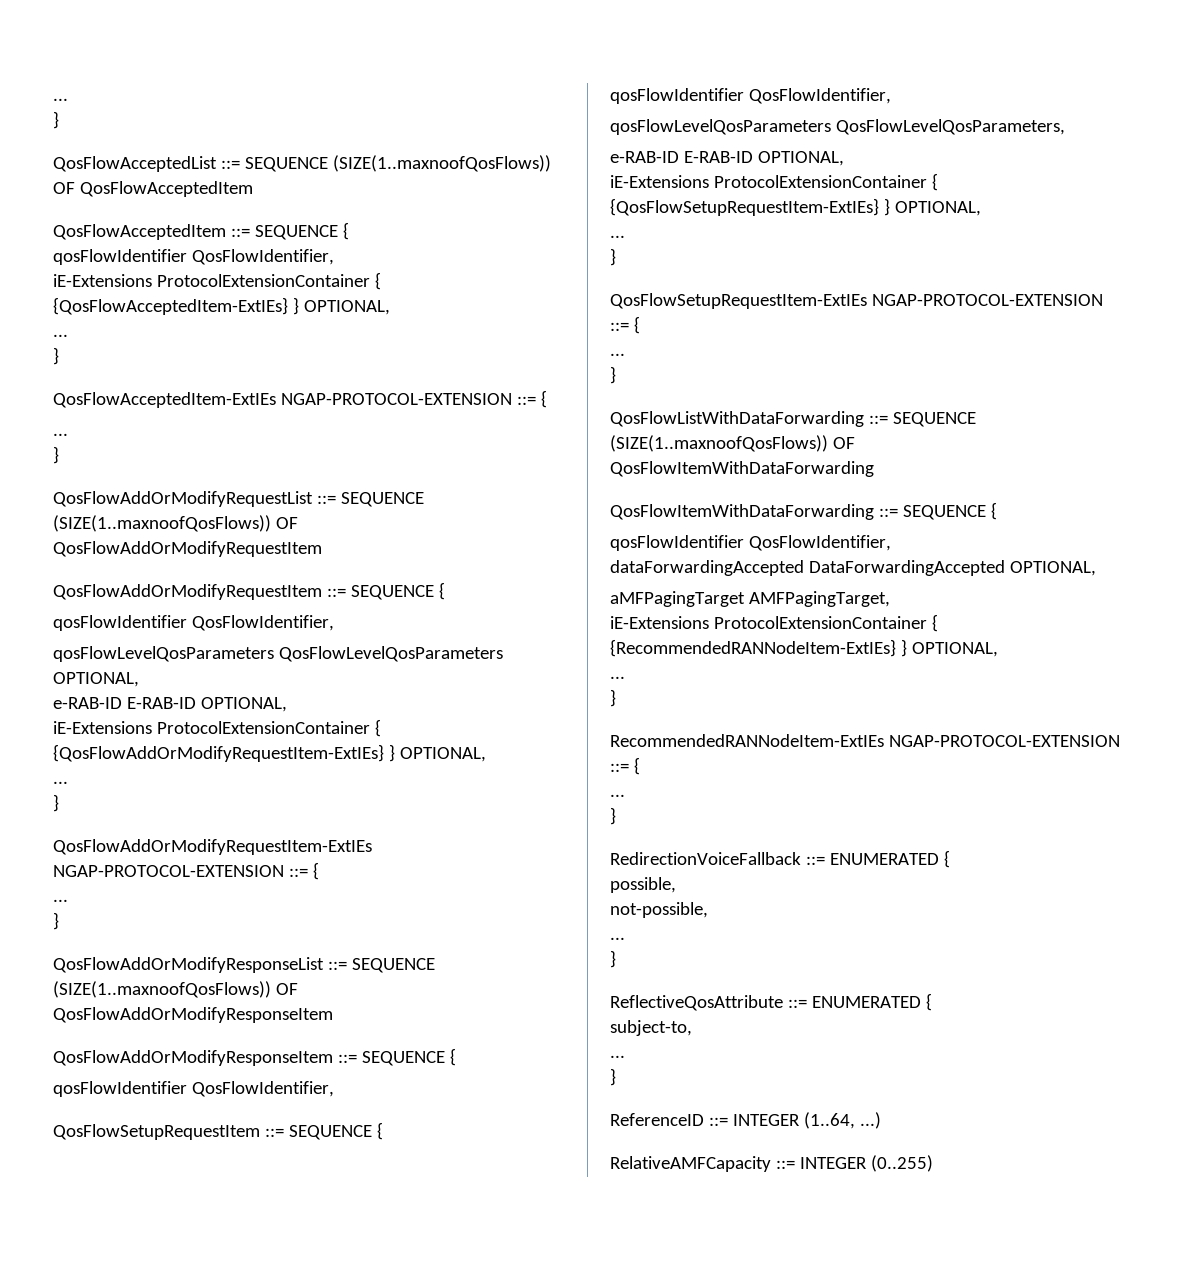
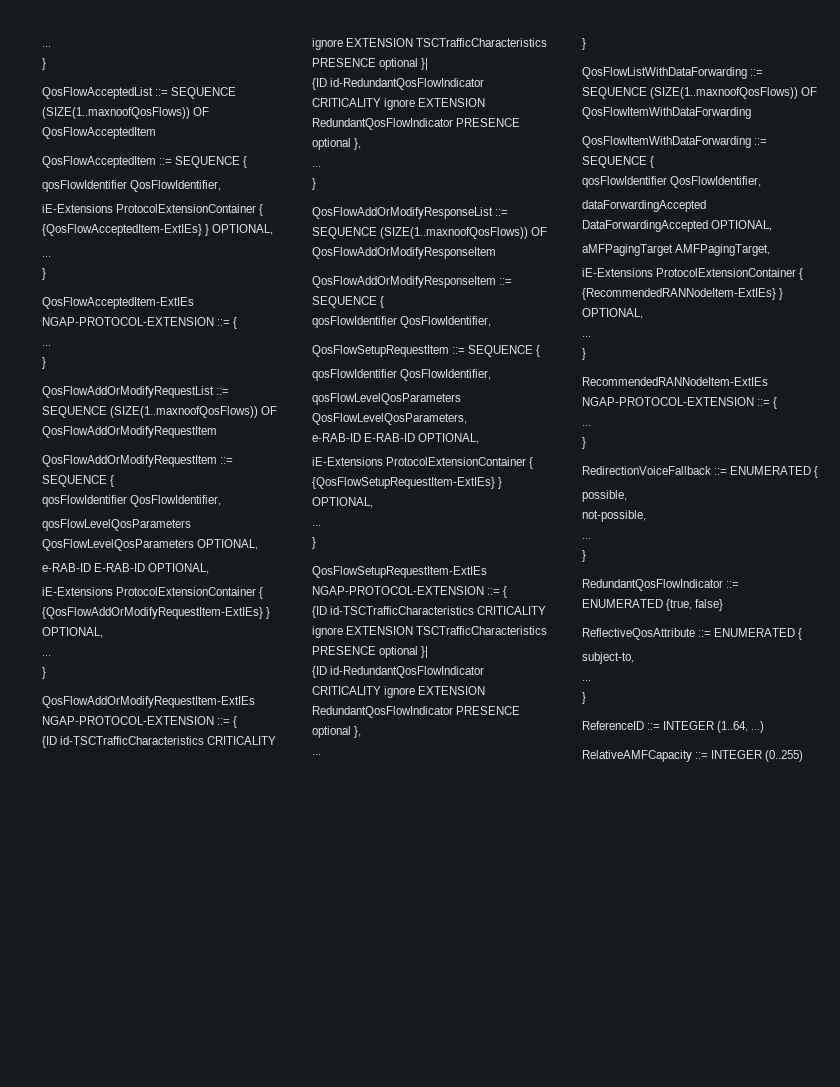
(319, 871) none -> [42,736,277,748] [312,38,548,50] [312,58,429,70] [312,78,485,90] [312,98,486,110] [312,118,521,130] [312,138,362,150] // {ID id-TSCTrafficCharacteristics CRITICALITY ignore EXTENSION TSCTrafficCharacteristics PRESENCE optional }| // {ID id-RedundantQosFlowIndicator CRITICALITY ignore EXTENSION RedundantQosFlowIndicator PRESENCE optional },
(640, 325) none -> [312,606,547,618] [312,626,548,638] [312,646,429,658] [312,666,485,678] [312,686,486,698] [312,706,521,718] [312,726,362,738] // {ID id-TSCTrafficCharacteristics CRITICALITY ignore EXTENSION TSCTrafficCharacteristics PRESENCE optional }| // {ID id-RedundantQosFlowIndicator CRITICALITY ignore EXTENSION RedundantQosFlowIndicator PRESENCE optional },
(616, 959) none -> [582,579,740,591] [582,599,724,611] // RedundantQosFlowIndicator ::= ENUMERATED {true, false}

